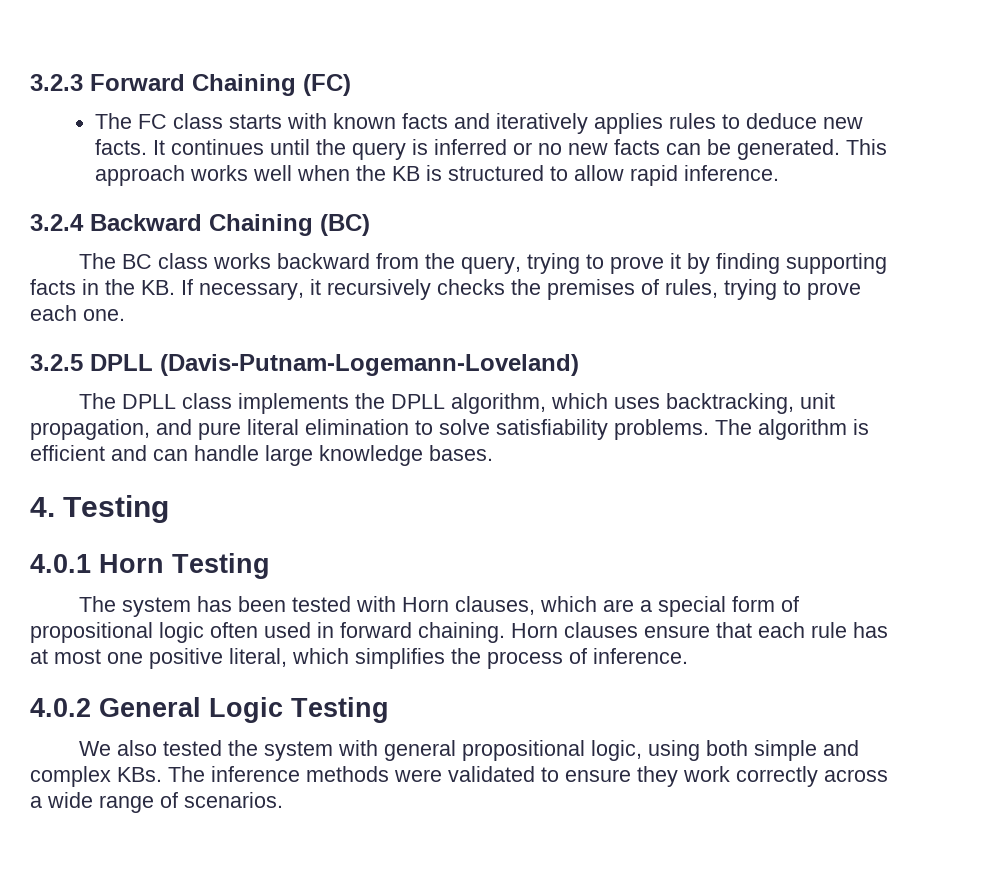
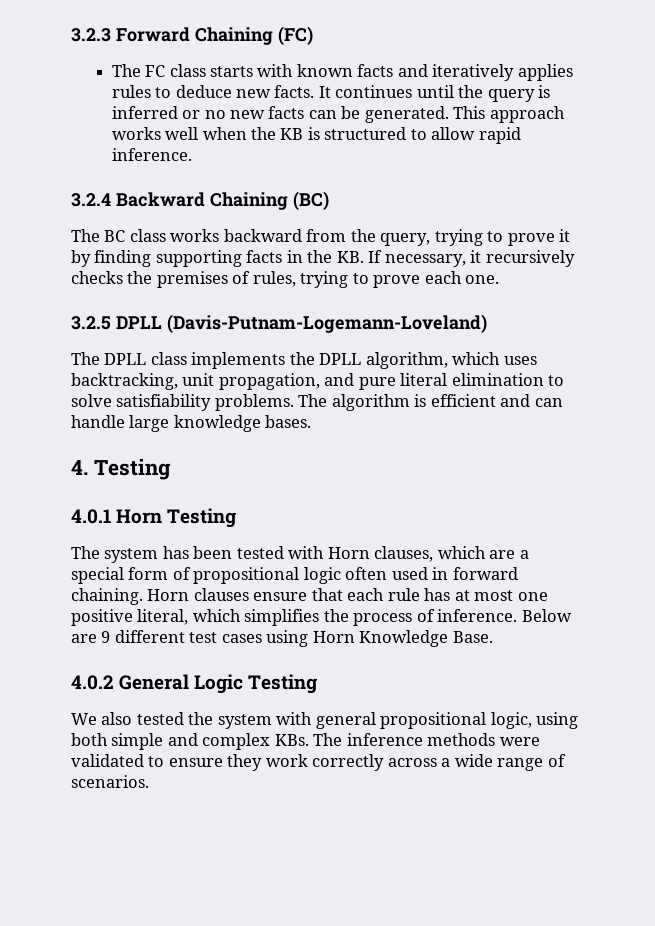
(688, 656) none -> [521,609,572,622] [71,630,493,647] Below are 9 different test cases using Horn Knowledge Base.

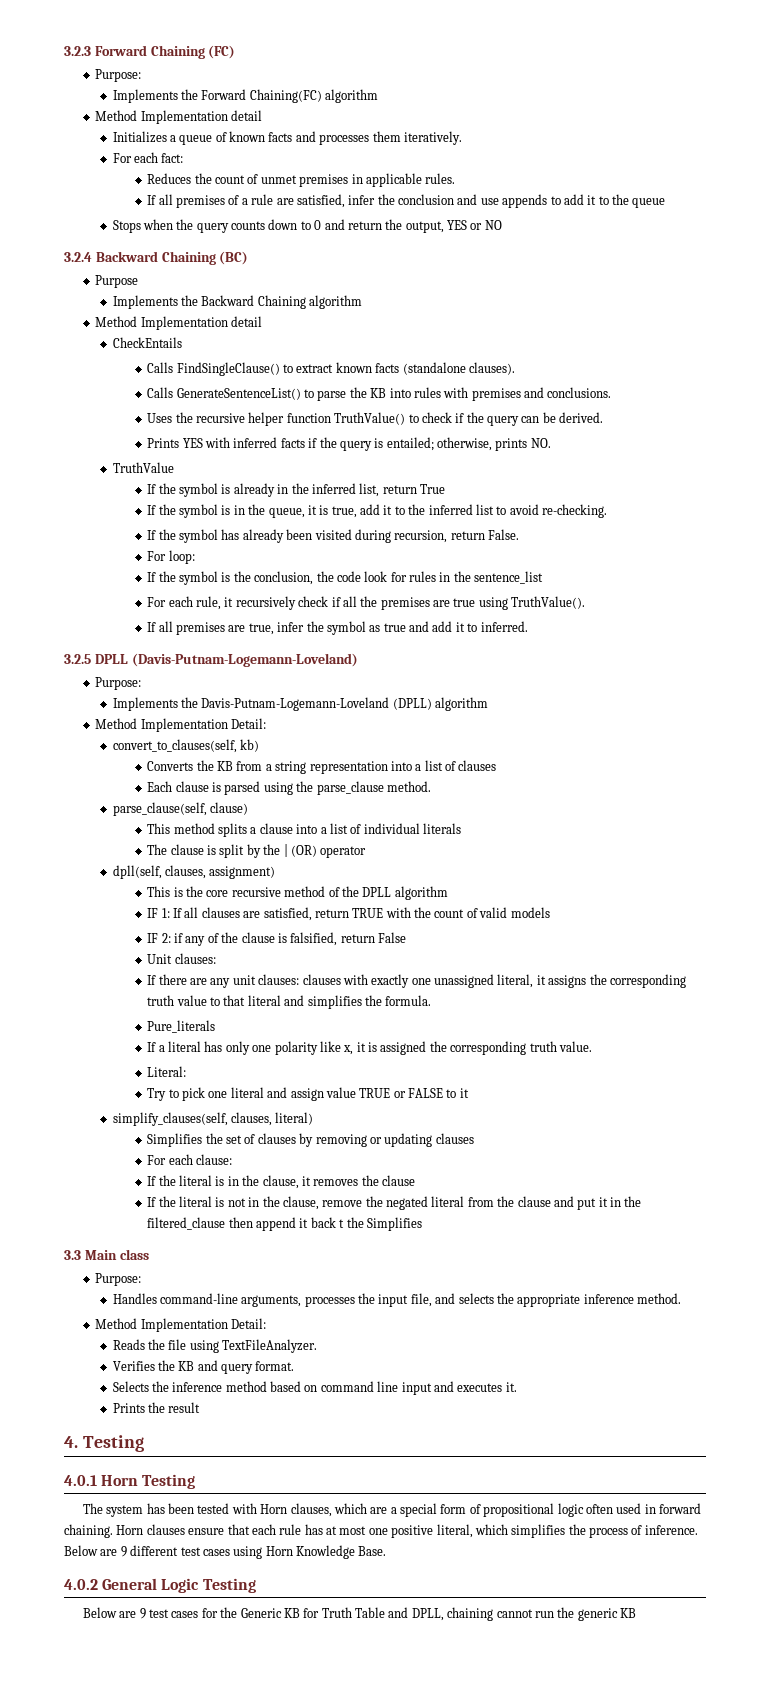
[111,64,573,81] [111,85,551,102] [111,106,565,123] [111,127,521,144] [111,148,192,161] [71,191,329,210] [71,229,571,246] [71,250,575,267] [71,271,500,288] [71,314,487,333] [71,352,537,369] [71,373,565,390] [71,394,563,411] [71,415,312,432] The FC class starts with known facts and iteratively applies rules to deduce new facts. It continues until the query is inferred or no new facts can be generated. This approach works well when the KB is structured to allow rapid inference. // 3.2.4 Backward Chaining (BC) // The BC class works backward from the query, trying to prove it by finding supporting facts in the KB. If necessary, it recursively checks the premises of rules, trying to prove each one. // 3.2.5 DPLL (Davis-Putnam-Logemann-Loveland) // The DPLL class implements the DPLL algorithm, which uses backtracking, unit propagation, and pure literal elimination to solve satisfiability problems. The algorithm is efficient and can handle large knowledge bases. -> [95,69,142,82] [112,89,379,103] [95,110,262,124] [112,131,462,145] [112,152,184,163] [147,173,456,187] [147,194,666,208] [112,219,502,233] [64,251,249,265] [95,275,139,288] [112,295,363,309] [95,316,262,330] [112,337,182,348] [147,362,515,376] [147,387,612,401] [147,412,604,426] [147,437,551,451] [112,462,174,473] [147,483,446,497] [147,504,608,518] [147,529,520,543] [147,550,195,564] [147,571,544,585] [147,596,586,610] [147,621,528,635] [64,653,358,667] [95,677,142,690] [112,697,489,711] [95,718,266,732] [112,739,259,753] [147,760,497,774] [147,781,431,795] [112,802,248,816] [147,823,462,837] [147,844,367,858] [112,865,276,879] [147,886,448,900] [147,907,550,921] [147,932,407,946] [147,953,216,964] [147,974,686,988] [147,995,432,1009] [147,1020,216,1033] [147,1041,592,1055] [147,1066,187,1077] [147,1087,469,1101] [112,1112,314,1126] [147,1133,474,1147] [147,1154,233,1165] [147,1175,416,1189] [147,1196,642,1210] [147,1217,422,1231] [64,1249,149,1260] [95,1273,142,1286] [112,1293,682,1307] [95,1318,266,1332] [112,1339,318,1353] [112,1360,295,1374] [112,1381,517,1395] [112,1402,201,1413] Purpose: // Implements the Forward Chaining(FC) algorithm // Method Implementation detail // Initializes a queue of known facts and processes them iteratively. // For each fact: // Reduces the count of unmet premises in applicable rules. // If all premises of a rule are satisfied, infer the conclusion and use appends to add it to the queue // Stops when the query counts down to 0 and return the output, YES or NO // 3.2.4 Backward Chaining (BC) // Purpose // Implements the Backward Chaining algorithm // Method Implementation detail // CheckEntails // Calls FindSingleClause() to extract known facts (standalone clauses). // Calls GenerateSentenceList() to parse the KB into rules with premises and conclusions. // Uses the recursive helper function TruthValue() to check if the query can be derived. // Prints YES with inferred facts if the query is entailed; otherwise, prints NO. // TruthValue // If the symbol is already in the inferred list, return True // If the symbol is in the queue, it is true, add it to the inferred list to avoid re-checking. // If the symbol has already been visited during recursion, return False. // For loop: // If the symbol is the conclusion, the code look for rules in the sentence_list // For each rule, it recursively check if all the premises are true using TruthValue(). // If all premises are true, infer the symbol as true and add it to inferred. // 3.2.5 DPLL (Davis-Putnam-Logemann-Loveland) // Purpose: // Implements the Davis-Putnam-Logemann-Loveland (DPLL) algorithm // Method Implementation Detail: // convert_to_clauses(self, kb) // Converts the KB from a string representation into a list of clauses // Each clause is parsed using the parse_clause method. // parse_clause(self, clause) // This method splits a clause into a list of individual literals // The clause is split by the | (OR) operator // dpll(self, clauses, assignment) // This is the core recursive method of the DPLL algorithm // IF 1: If all clauses are satisfied, return TRUE with the count of valid models // IF 2: if any of the clause is falsified, return False // Unit clauses: // If there are any unit clauses: clauses with exactly one unassigned literal, it assigns the corresponding truth value to that literal and simplifies the formula. // Pure_literals // If a literal has only one polarity like x, it is assigned the corresponding truth value. // Literal: // Try to pick one literal and assign value TRUE or FALSE to it // simplify_clauses(self, clauses, literal) // Simplifies the set of clauses by removing or updating clauses // For each clause: // If the literal is in the clause, it removes the clause // If the literal is not in the clause, remove the negated literal from the clause and put it in the filtered_clause then append it back t the Simplifies // 3.3 Main class // Purpose: // Handles command-line arguments, processes the input file, and selects the appropriate inference method. // Method Implementation Detail: // Reads the file using TextFileAnalyzer. // Verifies the KB and query format. // Selects the inference method based on command line input and executes it. // Prints the result
[71,712,579,729] [71,733,540,750] [71,754,566,771] [71,775,149,788] We also tested the system with general propositional logic, using both simple and complex KBs. The inference methods were validated to ensure they work correctly across a wide range of scenarios. -> [82,1607,637,1621] Below are 9 test cases for the Generic KB for Truth Table and DPLL, chaining cannot run the generic KB

